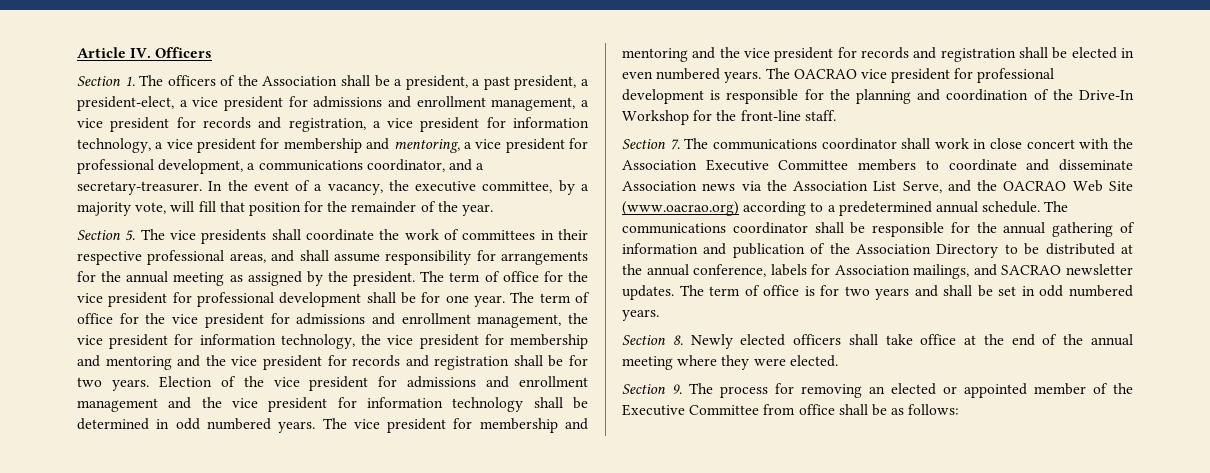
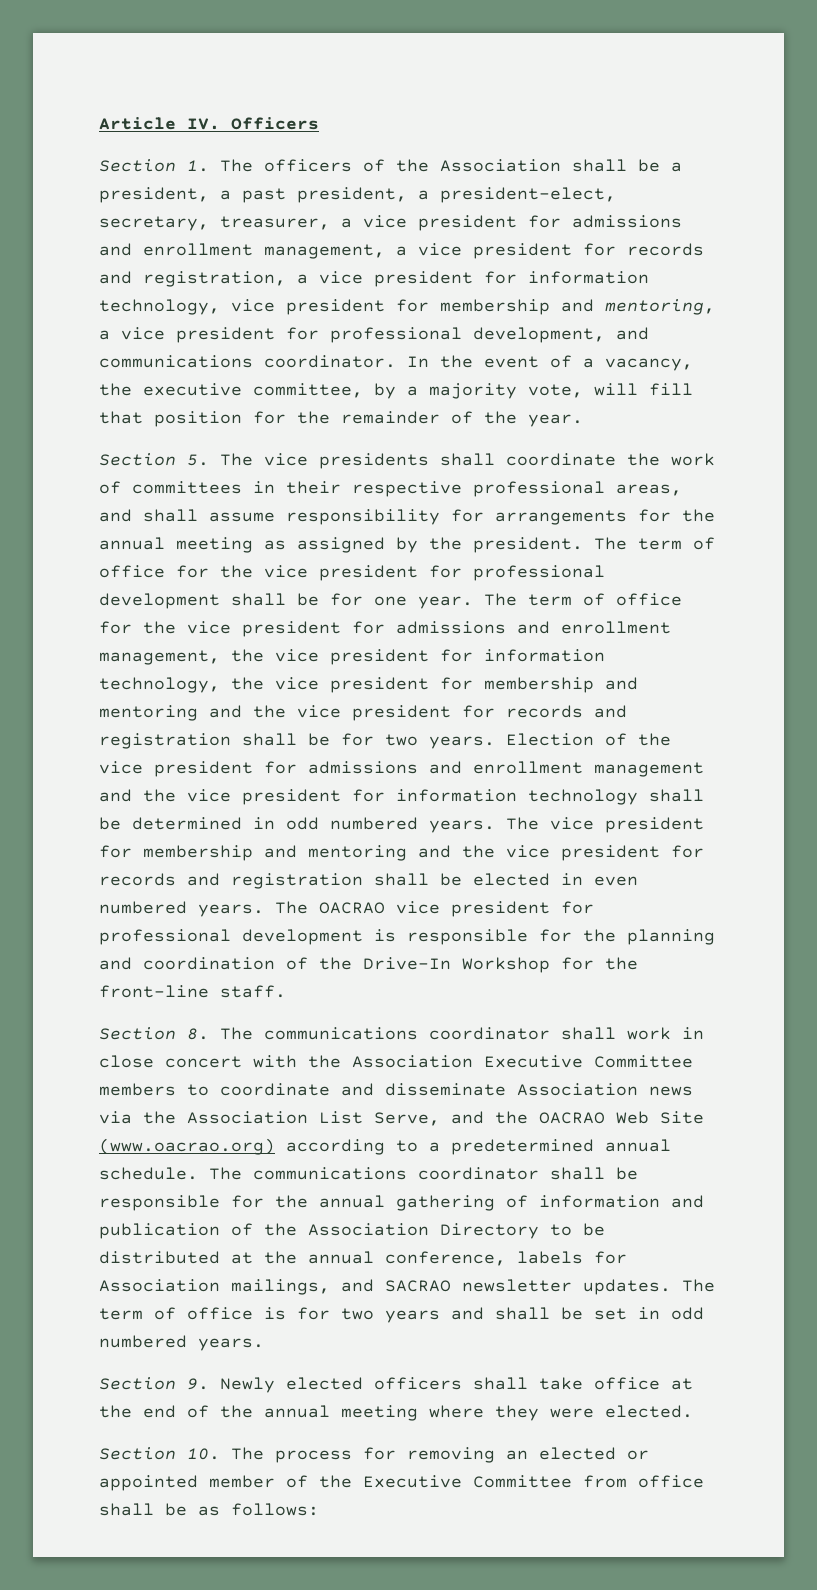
(174, 103) none -> [99,216,330,231] secretary, treasurer,
[155,142,164,149] a -> (220, 307) none
[247,159,485,172] [77,181,202,195] a communications coordinator, and a secretary-treasurer. -> [616,327,649,340] [99,355,396,368] and communications coordinator.
[669,139,680,150] 7. -> [187,1028,209,1040] 8.
[672,335,683,345] 8. -> [187,1378,209,1390] 9.
[672,384,682,394] 9. -> [187,1448,220,1460] 10.

